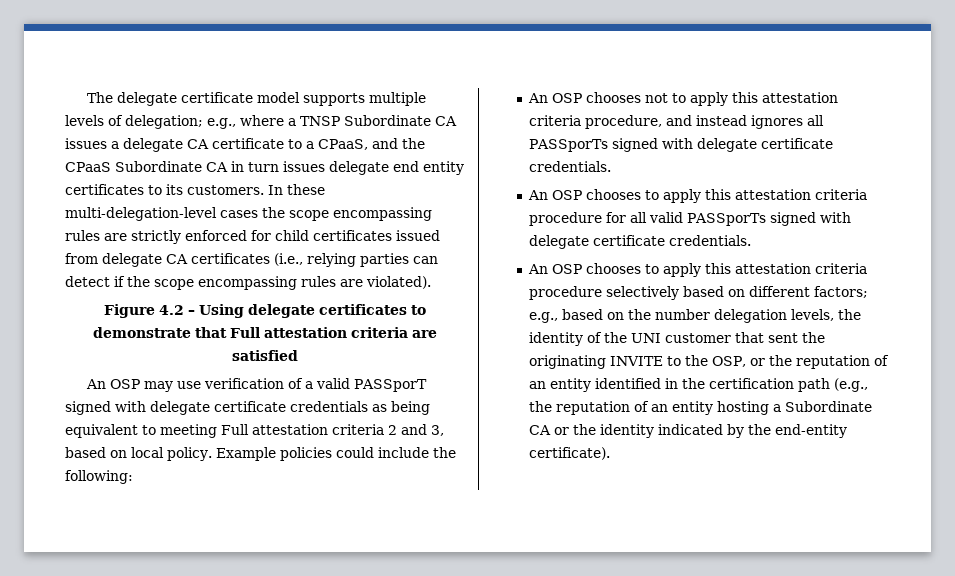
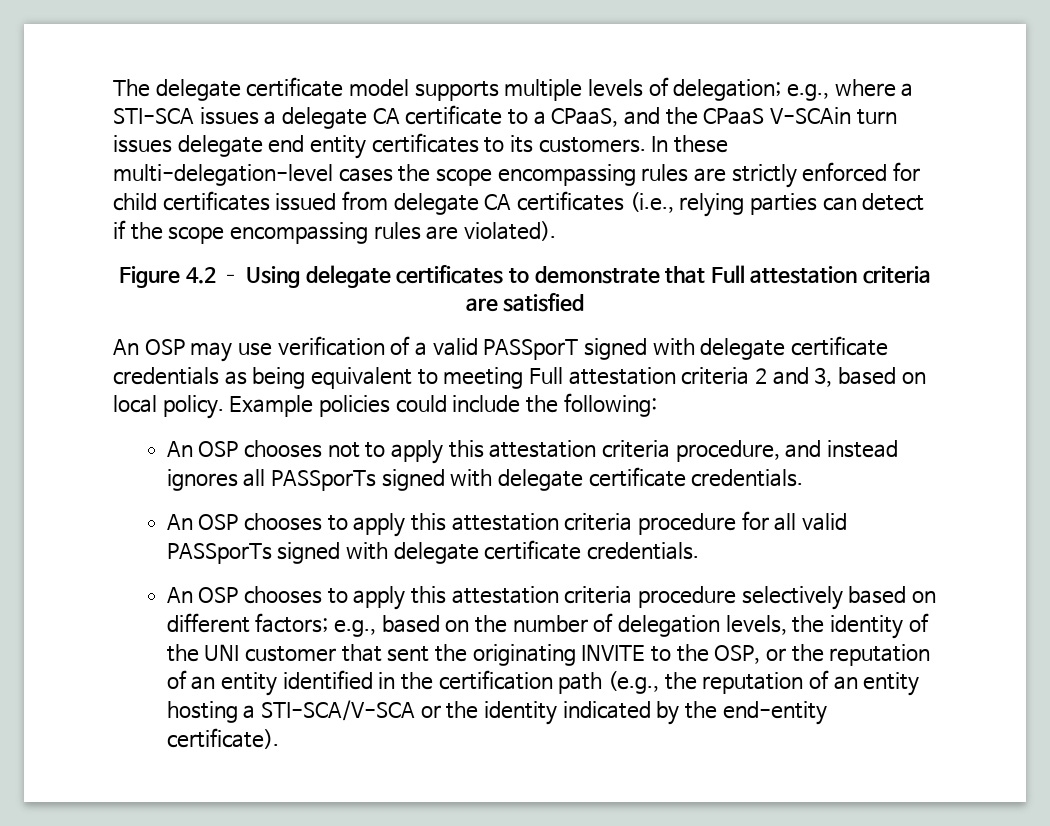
[300,115,457,126] TNSP Subordinate CA -> [113,108,194,124] STI-SCA
[115,161,244,172] Subordinate CA in -> [769,107,851,124] V-SCAin
(711, 314) none -> [593,613,614,632] of
[785,401,873,412] [529,425,552,435] Subordinate CA -> [261,700,416,721] STI-SCA/V-SCA

